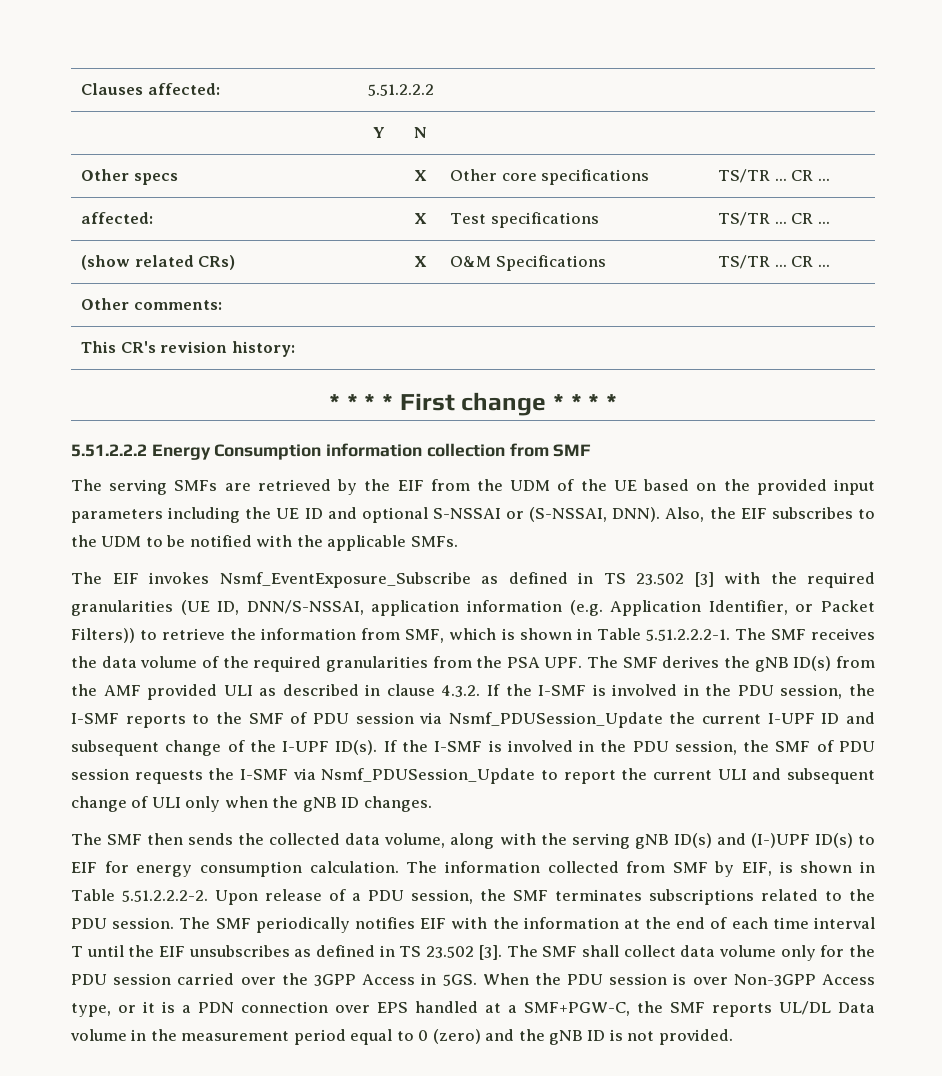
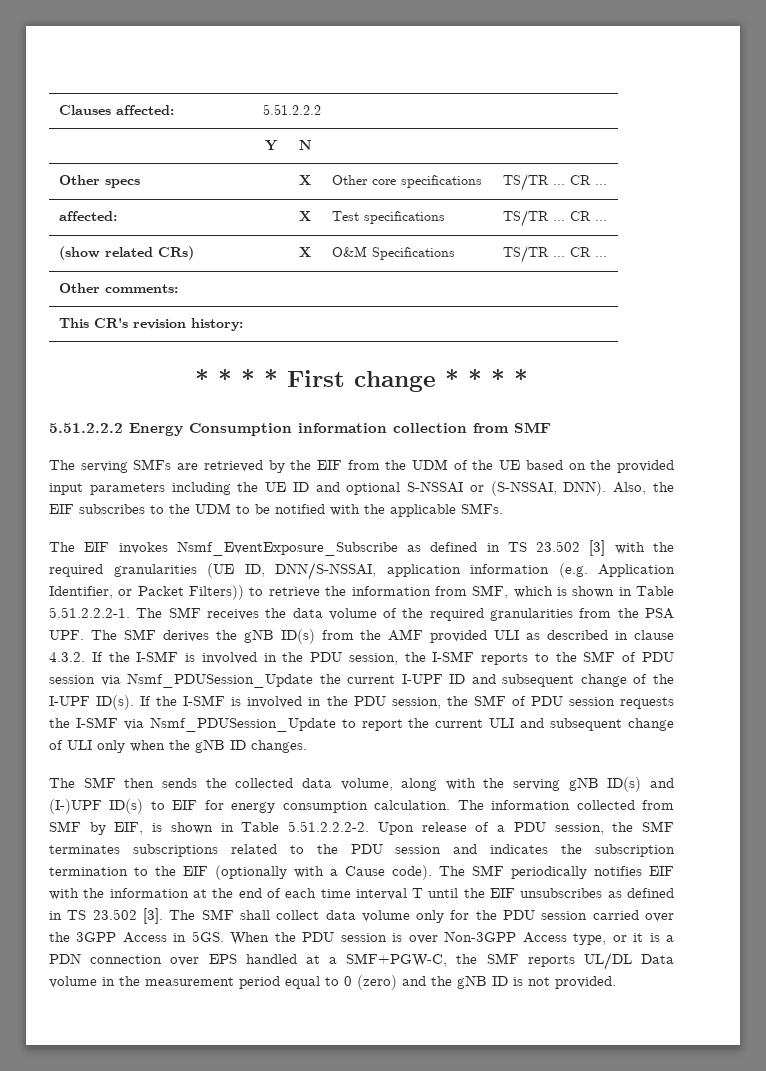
[112,917,175,929] session. -> [395,844,675,857] [49,865,432,880] session and indicates the subscription termination to the EIF (optionally with a Cause code).

